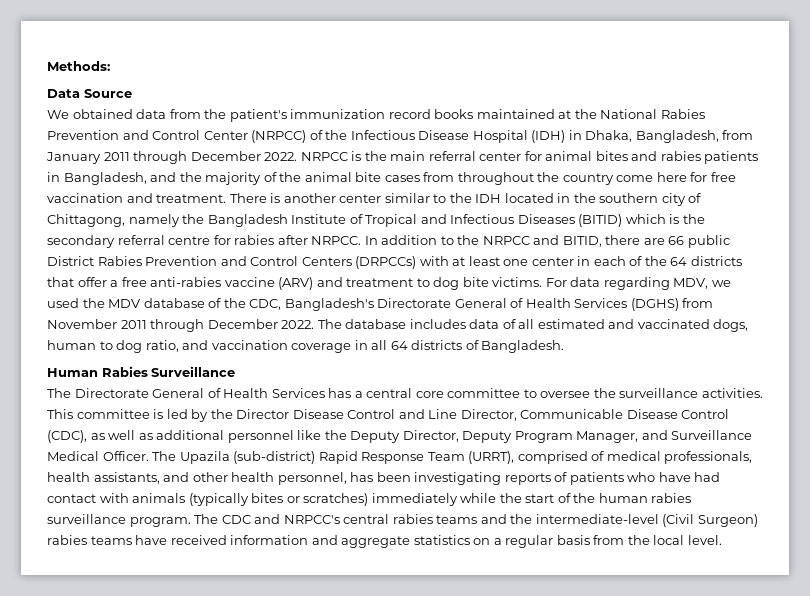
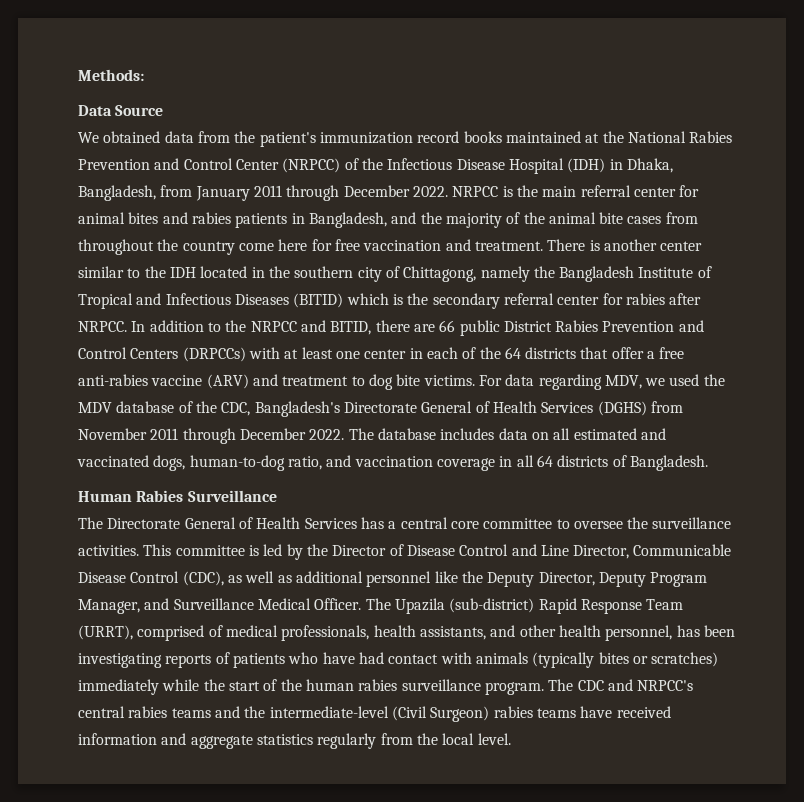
[168,236,211,245] centre -> [557,295,600,305] center
[502,319,516,329] of -> [531,432,549,440] on
[47,340,143,353] human to dog -> [189,455,285,471] human-to-dog
(290, 414) none -> [389,544,404,556] of
[473,535,590,548] on a regular basis -> [317,733,377,749] regularly

